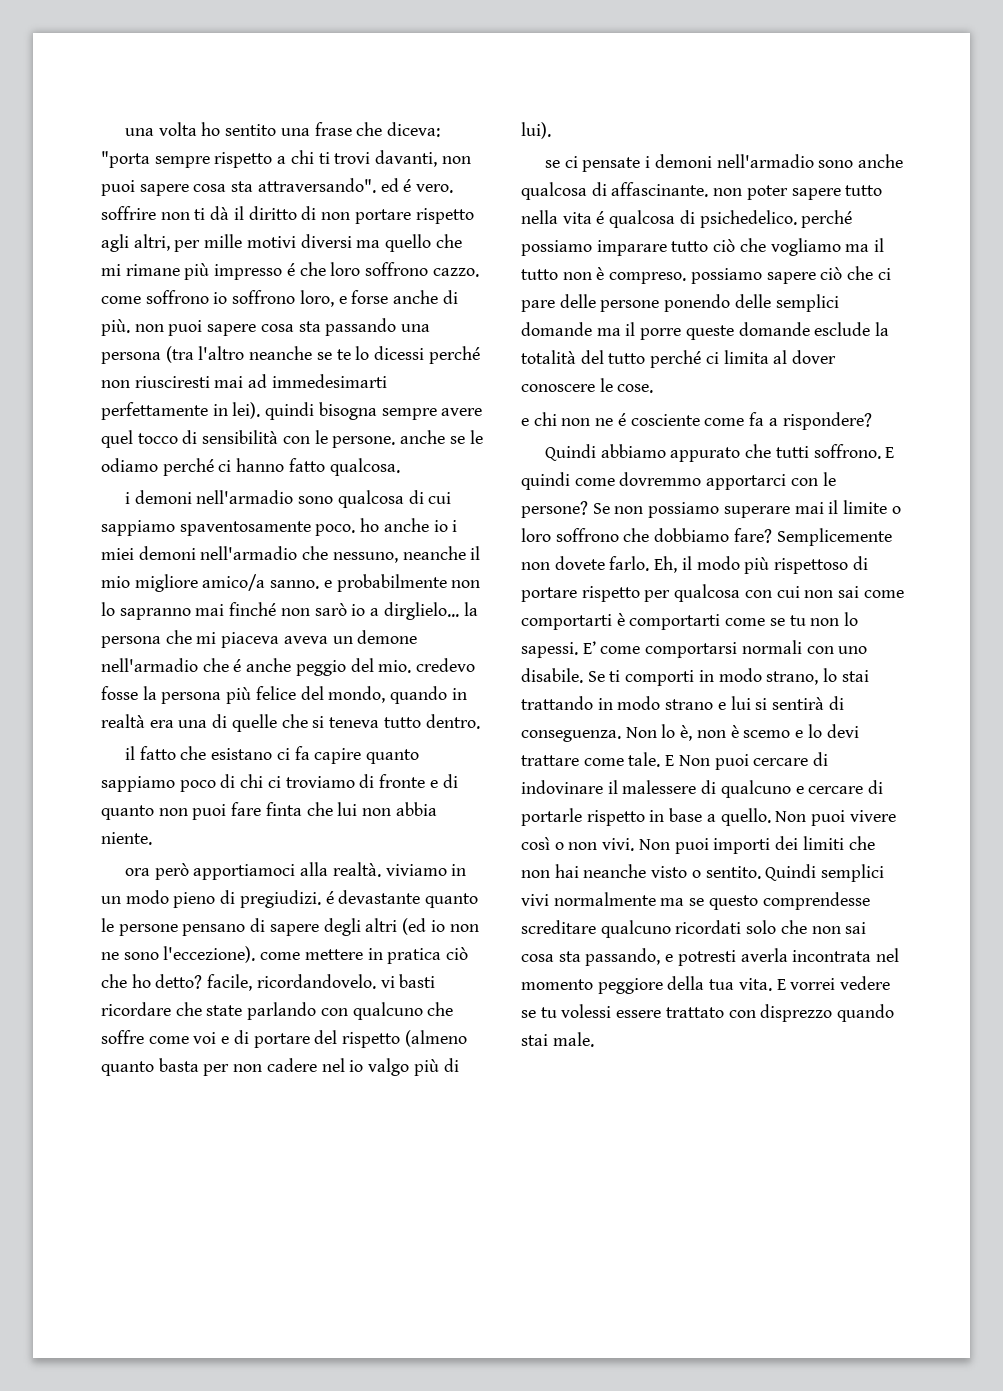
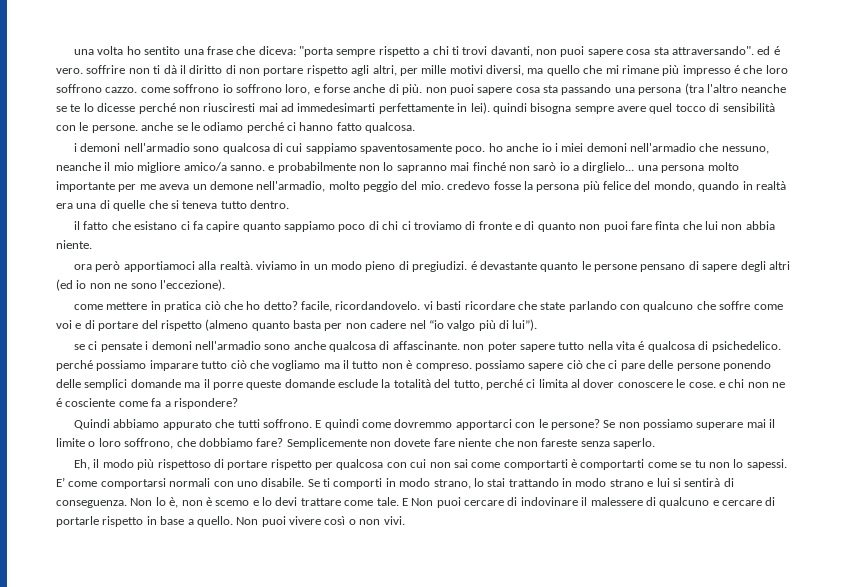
[300,234,352,248] diversi -> [486,65,524,76] diversi,
[374,346,425,360] dicessi -> [97,103,136,112] dicesse
[463,602,478,616] [101,630,418,648] [101,658,292,672] la persona che mi piaceva aveva un demone nell'armadio che é anche -> [637,162,739,173] [56,181,360,192] una persona molto importante per me aveva un demone nell'armadio, molto
(256, 954) none -> (225, 285) //
[349,1060,364,1072] io -> [428,320,444,329] “io
[521,122,551,139] lui). -> [512,319,538,331] lui”).
[608,353,646,364] tutto -> [453,380,483,390] tutto,
(654, 388) // -> (716, 385) none
[555,528,619,542] soffrono -> [124,438,174,449] soffrono,
[609,556,650,571] farlo. -> [433,438,655,449] fare niente che non fareste senza saperlo. //
[638,836,875,854] [521,864,885,882] [521,892,870,910] [521,920,867,938] [521,948,900,966] [521,976,891,994] [521,1004,895,1022] [521,1032,594,1047] Non puoi importi dei limiti che non hai neanche visto o sentito. Quindi semplici vivi normalmente ma se questo comprendesse screditare qualcuno ricordati solo che non sai cosa sta passando, e potresti averla incontrata nel momento peggiore della tua vita. E vorrei vedere se tu volessi essere trattato con disprezzo quando stai male. -> (405, 520) none

